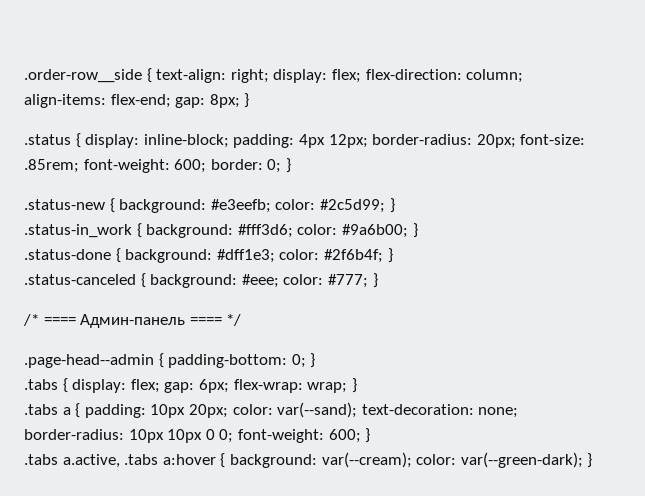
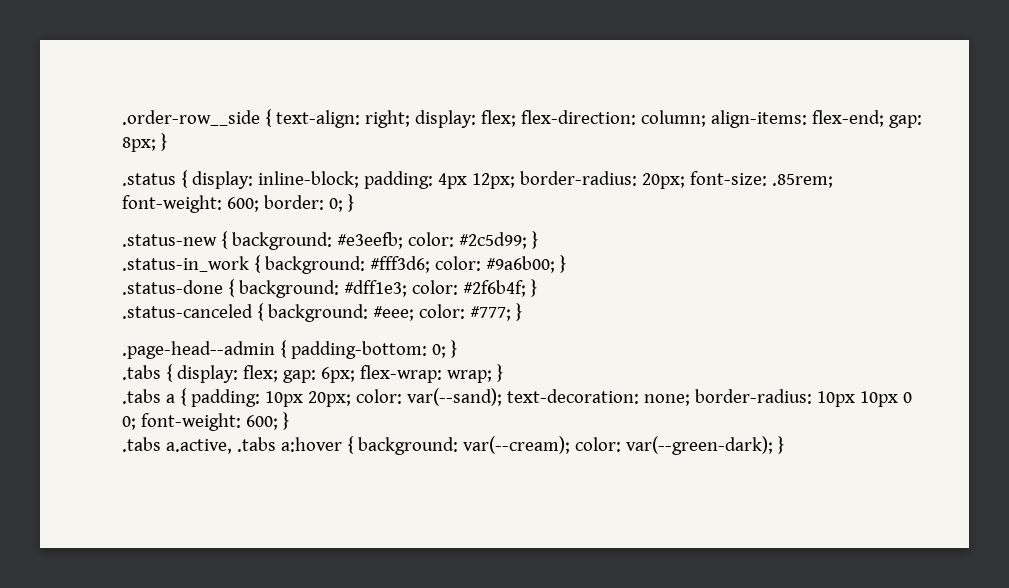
[23,314,242,328] // /* ==== Админ-панель ==== */ -> (522, 312) none

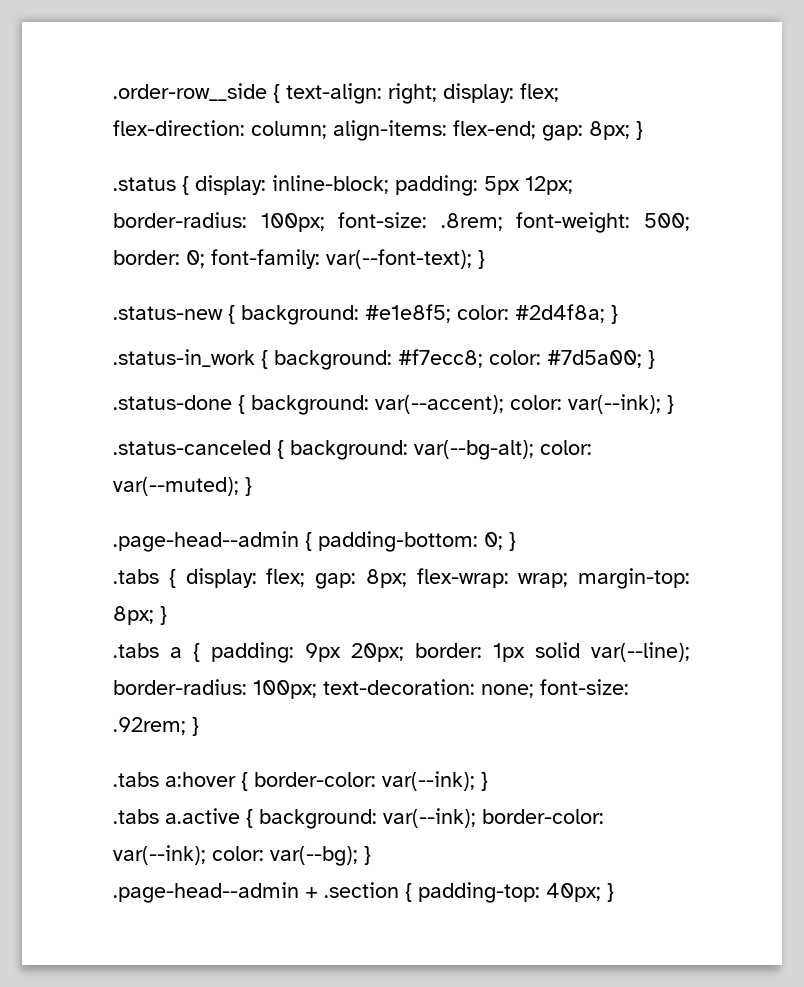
[437,173,467,189] 4px -> [484,176,520,195] 5px
[641,171,833,189] [122,195,343,213] 20px; font-size: .85rem; font-weight: 600; border: 0; -> [260,212,691,233] [113,249,472,269] 100px; font-size: .8rem; font-weight: 500; border: 0; font-family: var(--font-text);
[336,232,527,249] #e3eefb; color: #2c5d99; -> [365,304,605,323] #e1e8f5; color: #2d4f8a;
[369,256,555,273] #fff3d6; color: #9a6b00; -> [398,349,642,368] #f7ecc8; color: #7d5a00;
[343,280,526,297] #dff1e3; color: #2f6b4f; -> [375,394,661,414] var(--accent); color: var(--ink);
[372,304,511,321] #eee; color: #777; -> [414,440,592,460] [113,477,239,496] var(--bg-alt); color: var(--muted);
[320,367,355,383] 6px; -> [365,569,407,588] 8px;
(492, 376) none -> [578,568,690,589] [113,606,154,625] margin-top: 8px;
[264,388,912,407] [122,412,289,431] [122,436,773,455] 10px 20px; color: var(--sand); text-decoration: none; border-radius: 10px 10px 0 0; font-weight: 600; } // .tabs a.active, .tabs a:hover { background: var(--cream); color: var(--green-dark); -> [305,642,690,662] [113,679,629,699] [113,717,199,736] [113,771,488,791] [113,808,604,829] [113,845,371,866] [113,882,601,903] 9px 20px; border: 1px solid var(--line); border-radius: 100px; text-decoration: none; font-size: .92rem; } // .tabs a:hover { border-color: var(--ink); } // .tabs a.active { background: var(--ink); border-color: var(--ink); color: var(--bg); } // .page-head--admin + .section { padding-top: 40px;

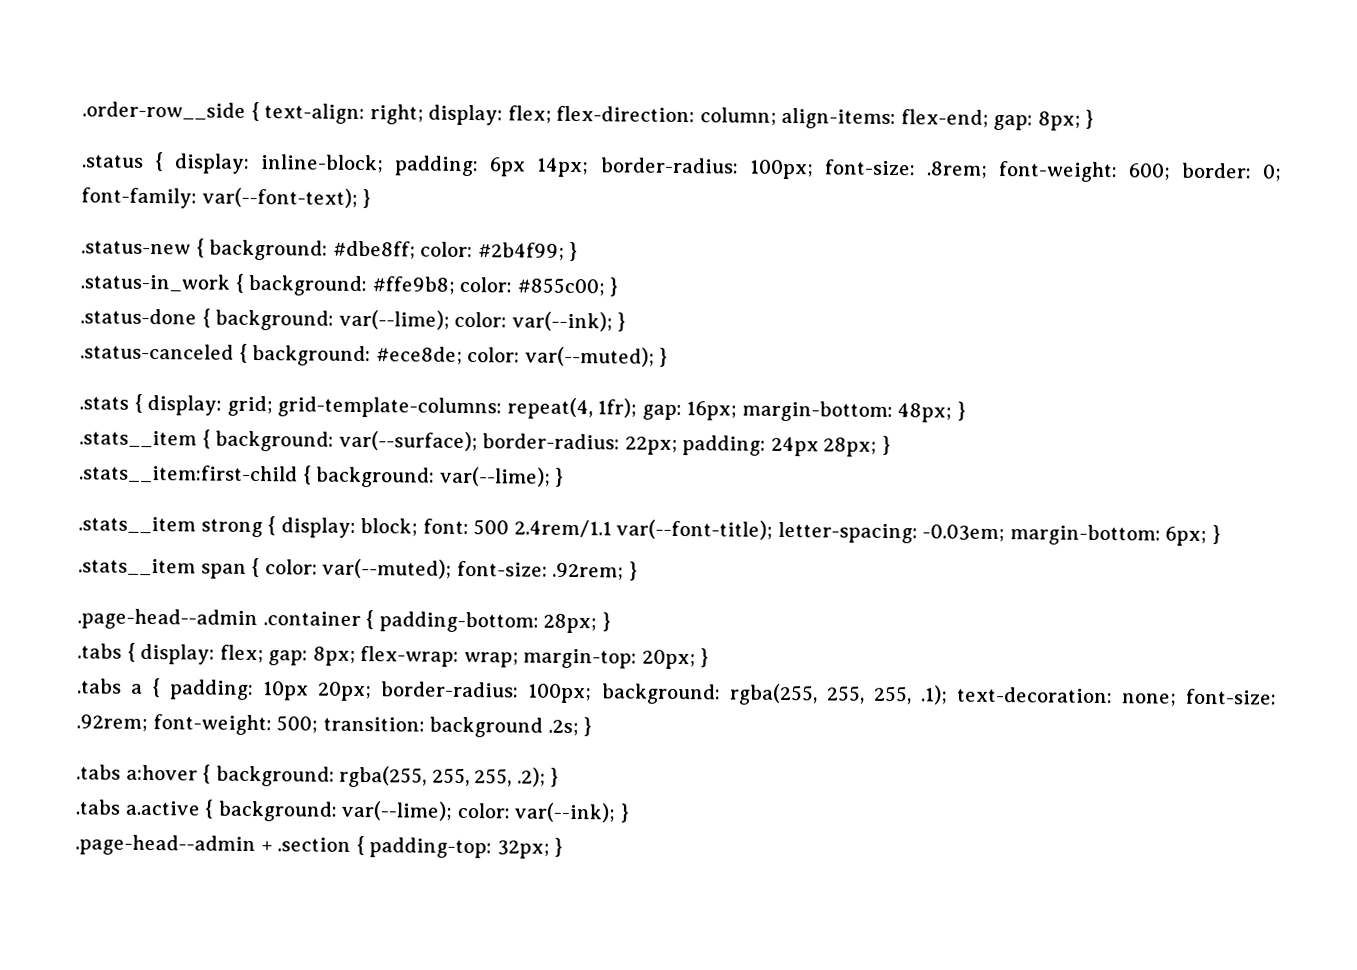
[484,176,573,195] 5px 12px; -> [489,157,590,178] 6px 14px;
[644,213,691,231] 500; -> [1127,163,1171,181] 600;
[365,304,605,323] #e1e8f5; color: #2d4f8a; -> [332,240,565,261] #dbe8ff; color: #2b4f99;
[398,349,642,368] #f7ecc8; color: #7d5a00; -> [371,276,605,297] #ffe9b8; color: #855c00;
[375,395,504,414] var(--accent); -> [338,309,450,330] var(--lime);
[414,440,534,460] var(--bg-alt); -> [375,346,463,365] #ece8de;
[113,531,299,552] // .page-head--admin -> [79,393,966,423] [79,429,891,457] [78,464,565,488] [78,516,1221,546] [78,557,638,581] [77,608,361,631] // .stats { display: grid; grid-template-columns: repeat(4, 1fr); gap: 16px; margin-bottom: 48px; } // .stats__item { background: var(--surface); border-radius: 22px; padding: 24px 28px; } // .stats__item:first-child { background: var(--lime); } // .stats__item strong { display: block; font: 500 2.4rem/1.1 var(--font-title); letter-spacing: -0.03em; margin-bottom: 6px; } // .stats__item span { color: var(--muted); font-size: .92rem; } // .page-head--admin .container
[484,532,503,550] 0; -> [543,613,598,634] 28px;
[113,606,154,625] 8px; -> [641,649,696,670] 20px;
[305,642,690,662] [113,679,629,699] [113,717,186,735] 9px 20px; border: 1px solid var(--line); border-radius: 100px; text-decoration: none; font-size: .92rem; -> [262,681,1278,707] [76,714,579,738] 10px 20px; border-radius: 100px; background: rgba(255, 255, 255, .1); text-decoration: none; font-size: .92rem; font-weight: 500; transition: background .2s;
[254,771,475,791] border-color: var(--ink); -> [215,765,546,788] background: rgba(255, 255, 255, .2);
[383,808,604,828] [113,845,358,866] var(--ink); border-color: var(--ink); color: var(--bg); -> [341,800,616,823] var(--lime); color: var(--ink);
[546,883,601,902] 40px; -> [496,840,550,859] 32px;

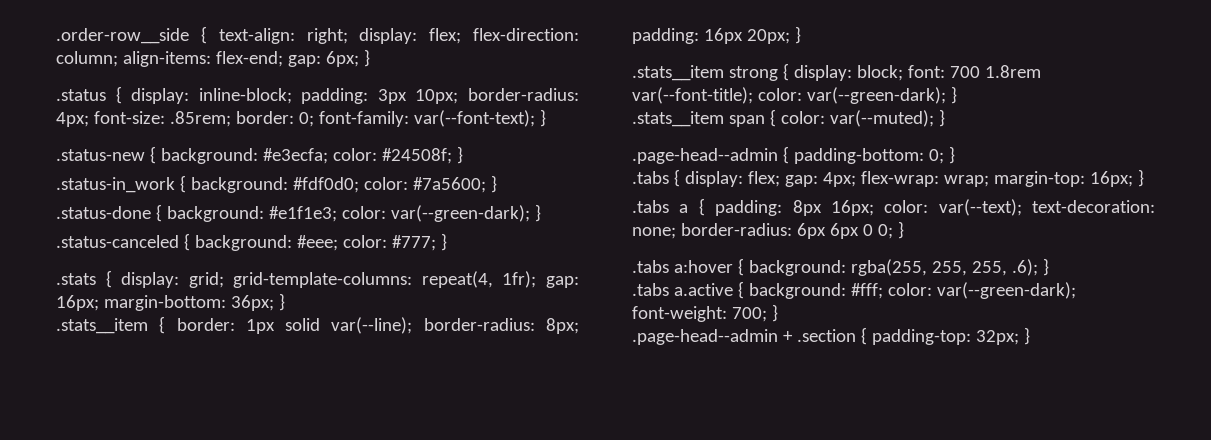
[1037,111,1081,131] 8px; -> [325,51,359,67] 6px;
[489,157,1171,183] 6px 14px; border-radius: 100px; font-size: .8rem; font-weight: 600; -> [377,88,579,104] [56,111,231,127] 3px 10px; border-radius: 4px; font-size: .85rem;
[332,240,565,261] #dbe8ff; color: #2b4f99; -> [262,148,452,164] #e3ecfa; color: #24508f;
[371,276,605,297] #ffe9b8; color: #855c00; -> [292,177,486,193] #fdf0d0; color: #7a5600;
[338,309,613,332] var(--lime); color: var(--ink); -> [268,205,530,222] #e1f1e3; color: var(--green-dark);
[375,346,655,367] #ece8de; color: var(--muted); -> [296,235,436,251] #eee; color: #777;
[897,403,953,423] 48px; -> [230,295,274,311] 36px;
[215,430,891,457] [78,464,551,488] background: var(--surface); border-radius: 22px; padding: 24px 28px; } // .stats__item:first-child { background: var(--lime); -> [176,317,579,334] [632,28,790,44] border: 1px solid var(--line); border-radius: 8px; padding: 16px 20px;
[473,519,1208,546] 500 2.4rem/1.1 var(--font-title); letter-spacing: -0.03em; margin-bottom: 6px; -> [949,65,1041,78] [632,87,946,104] 700 1.8rem var(--font-title); color: var(--green-dark);
[456,560,638,581] [77,608,361,631] font-size: .92rem; } // .page-head--admin .container -> [938,109,945,127] [632,148,778,164] } // .page-head--admin
[543,613,598,634] 28px; -> [928,149,944,164] 0;
[312,646,356,666] 8px; -> [822,172,856,187] 4px;
[641,649,696,670] 20px; -> [1089,171,1133,187] 16px;
[262,681,1278,707] [76,714,579,738] 10px 20px; border-radius: 100px; background: rgba(255, 255, 255, .1); text-decoration: none; font-size: .92rem; font-weight: 500; transition: background .2s; -> [792,199,1155,216] [632,223,893,239] 8px 16px; color: var(--text); text-decoration: none; border-radius: 6px 6px 0 0;
[516,767,546,787] .2); -> [1011,259,1038,276] .6);
[341,800,616,823] var(--lime); color: var(--ink); -> [850,282,1076,299] [632,306,767,322] #fff; color: var(--green-dark); font-weight: 700;

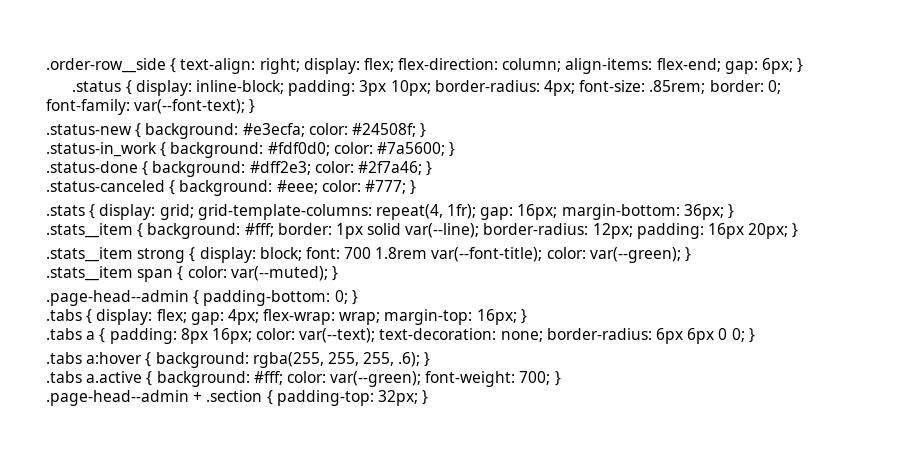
[268,205,530,222] #e1f1e3; color: var(--green-dark); -> [249,161,422,175] #dff2e3; color: #2f7a46;
(166, 325) none -> [147,223,274,239] background: #fff;
[546,318,579,334] 8px; -> [592,223,633,239] 12px;
[806,87,946,104] var(--green-dark); -> [589,247,681,263] var(--green);
[936,282,1076,299] var(--green-dark); -> [330,371,422,387] var(--green);

